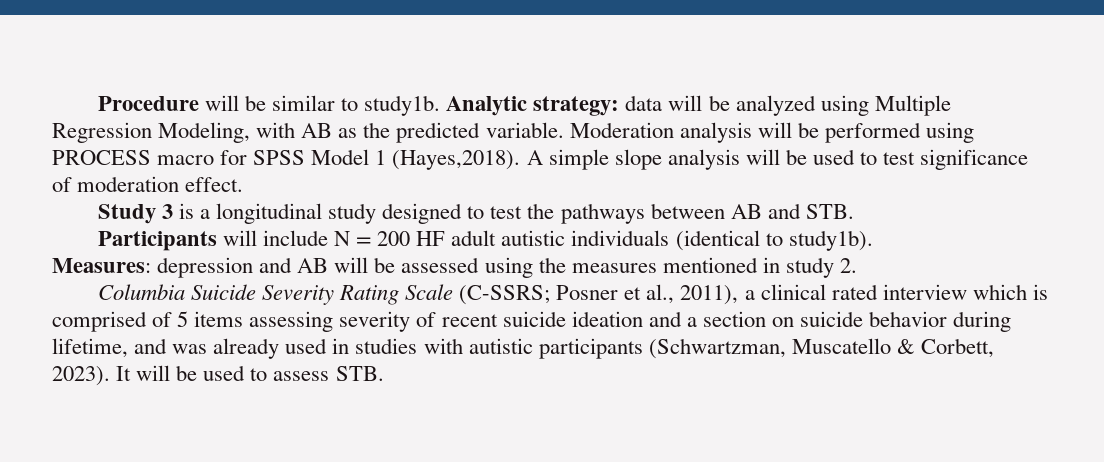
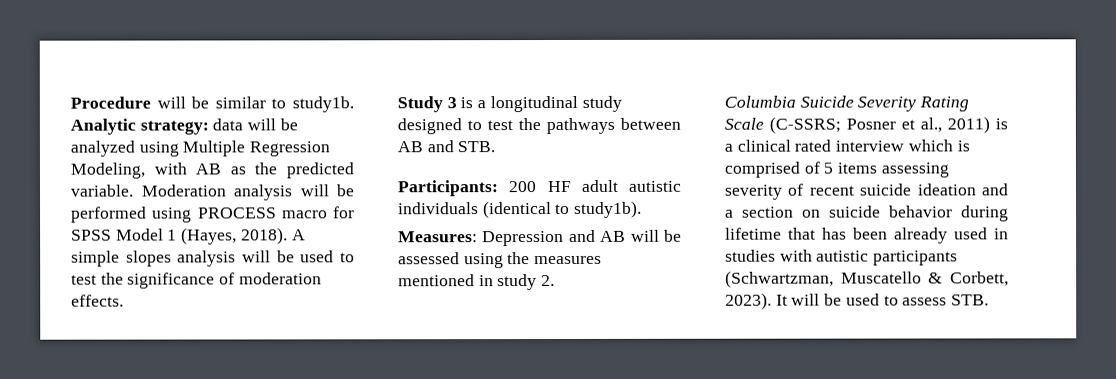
[392,150,521,170] (Hayes,2018). -> [181,227,288,245] (Hayes, 2018).
[614,149,662,170] slope -> [125,250,172,267] slopes
(916, 158) none -> [100,272,124,285] the
[185,177,244,192] effect. -> [71,294,124,307] effects.
[97,230,372,251] Participants will include N = -> [397,180,499,197] Participants:
[157,257,254,278] depression -> [482,230,565,247] Depression
[680,285,739,305] 2011), -> [947,116,1008,134] 2011) is
[52,338,208,358] lifetime, and was -> [725,227,888,240] lifetime that has been

